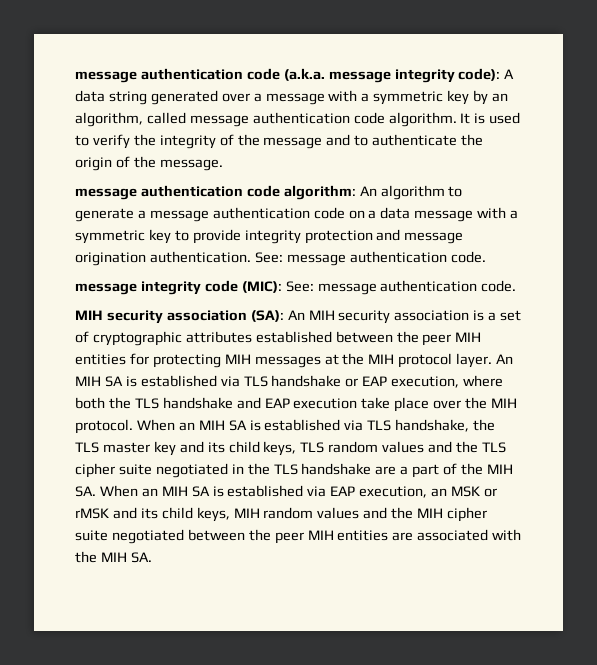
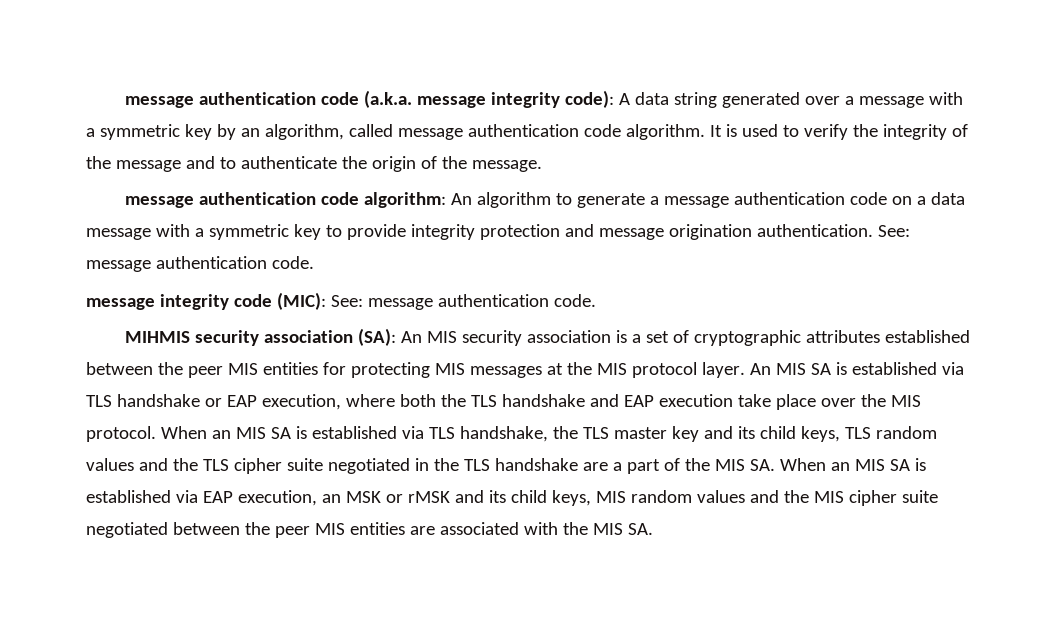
[75,310,103,320] MIH -> [125,331,191,343] MIHMIS
[308,310,335,320] MIH -> [427,331,458,343] MIS
[455,332,482,342] MIH -> [227,363,258,375] MIS
[224,354,251,364] MIH -> [434,363,465,375] MIS
[368,354,395,364] MIH -> [596,363,627,375] MIS
[75,376,101,386] MIH -> [775,363,806,375] MIS
[491,398,518,408] MIH -> [890,395,921,407] MIS
[198,420,225,430] MIH -> [235,427,266,439] MIS
[486,464,513,474] MIH -> [714,459,745,471] MIS
[161,486,188,496] MIH -> [854,459,885,471] MIS
[233,507,444,519] MIH random values and the MIH -> [595,490,844,503] MIS random values and the MIS
[307,530,334,540] MIH -> [314,523,345,535] MIS
[100,552,127,562] MIH -> [592,523,623,535] MIS

